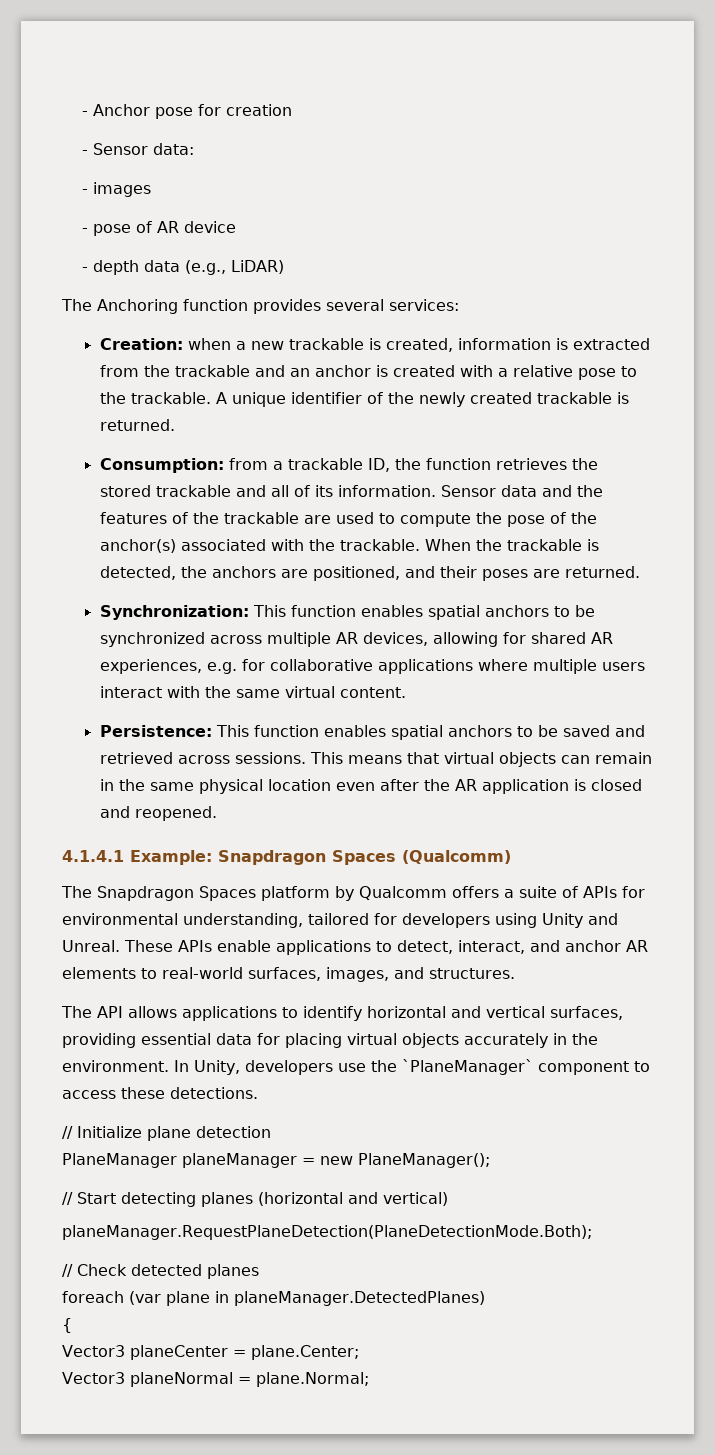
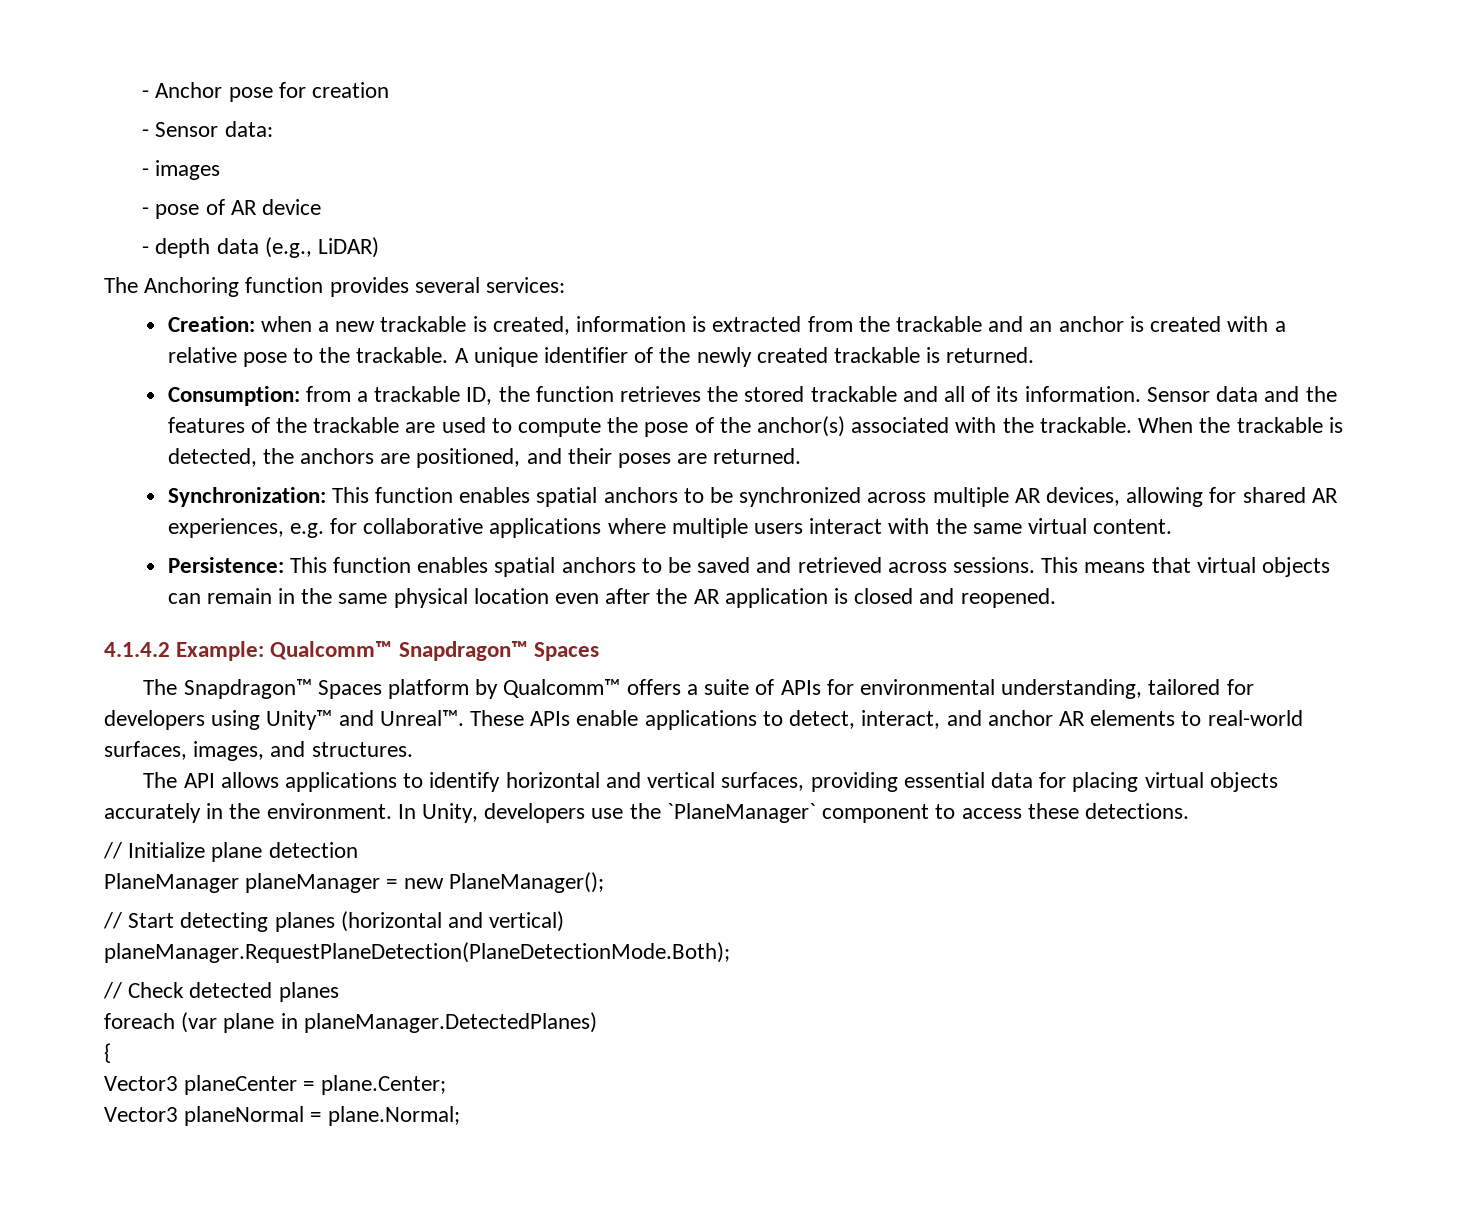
[62,850,511,865] [61,886,194,901] 4.1.4.1 Example: Snapdragon Spaces (Qualcomm) // The Snapdragon -> [104,641,599,661] [143,679,312,699] 4.1.4.2 Example: Qualcomm™ Snapdragon™ Spaces // The Snapdragon™
[359,886,447,900] Qualcomm -> [503,679,621,698] Qualcomm™
[542,913,618,928] [62,940,120,952] Unity and Unreal. -> [266,710,464,730] Unity™ and Unreal™.

